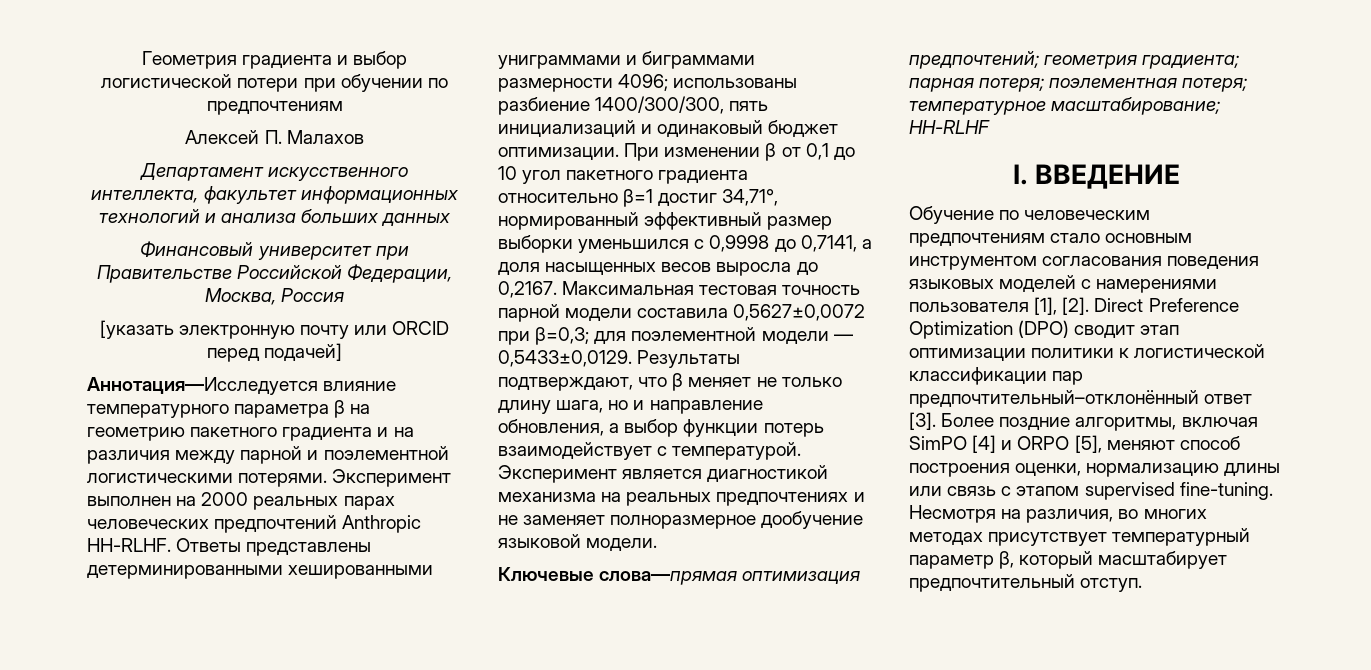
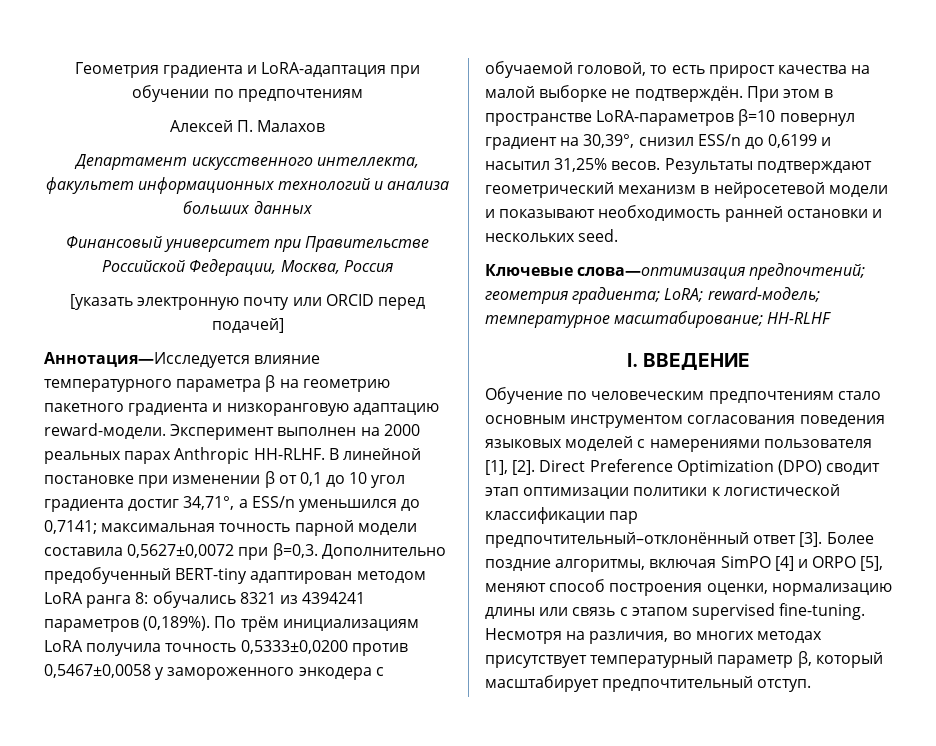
[353,51,408,69] [101,74,299,92] выбор логистической потери -> [261,62,387,77] LoRA-адаптация
[393,427,414,437] [87,446,449,464] [87,473,328,487] на различия между парной и поэлементной логистическими потерями. -> [226,403,439,416] [44,423,166,439] низкоранговую адаптацию reward-модели.
[87,515,422,533] [87,538,372,556] [87,565,434,579] [498,51,756,69] [498,74,798,92] [498,96,769,115] [498,120,839,137] [498,143,660,161] человеческих предпочтений Anthropic HH-RLHF. Ответы представлены детерминированными хешированными униграммами и биграммами размерности 4096; использованы разбиение 1400/300/300, пять инициализаций и одинаковый бюджет оптимизации. При -> [174,447,421,464] [44,475,169,488] Anthropic HH-RLHF. В линейной постановке при
[566,170,749,184] [498,189,779,207] [498,212,833,230] [498,235,872,253] [498,262,818,276] [498,281,778,298] пакетного градиента относительно β=1 достиг 34,71°, нормированный эффективный размер выборки уменьшился с 0,9998 до 0,7141, а доля насыщенных весов выросла до 0,2167. Максимальная тестовая -> [44,496,421,512] [44,520,216,534] градиента достиг 34,71°, а ESS/n уменьшился до 0,7141; максимальная
[535,327,853,345] [498,350,741,368] [498,373,842,391] [498,400,763,414] [498,419,824,437] [498,442,802,460] [498,465,829,483] [498,492,865,506] [498,511,864,529] [498,534,658,551] β=0,3; для поэлементной модели — 0,5433±0,0129. Результаты подтверждают, что β меняет не только длину шага, но и направление обновления, а выбор функции потерь взаимодействует с температурой. Эксперимент является диагностикой механизма на реальных предпочтениях и не заменяет полноразмерное дообучение языковой модели. -> [272,543,446,560] [44,567,426,584] [44,591,366,608] [44,616,419,632] [44,640,408,656] [44,664,384,680] [485,61,871,78] [485,85,834,102] [485,109,855,126] [485,134,832,150] [485,158,872,174] [485,182,888,198] [485,205,882,222] [485,229,619,242] β=0,3. Дополнительно предобученный BERT-tiny адаптирован методом LoRA ранга 8: обучались 8321 из 4394241 параметров (0,189%). По трём инициализациям LoRA получила точность 0,5333±0,0200 против 0,5467±0,0058 у замороженного энкодера с обучаемой головой, то есть прирост качества на малой выборке не подтверждён. При этом в пространстве LoRA-параметров β=10 повернул градиент на 30,39°, снизил ESS/n до 0,6199 и насытил 31,25% весов. Результаты подтверждают геометрический механизм в нейросетевой модели и показывают необходимость ранней остановки и нескольких seed.
[599,571,861,585] слова—прямая оптимизация -> [577,267,746,279] слова—оптимизация
[909,78,1248,92] парная потеря; поэлементная потеря; -> [664,287,820,302] LoRA; reward-модель;

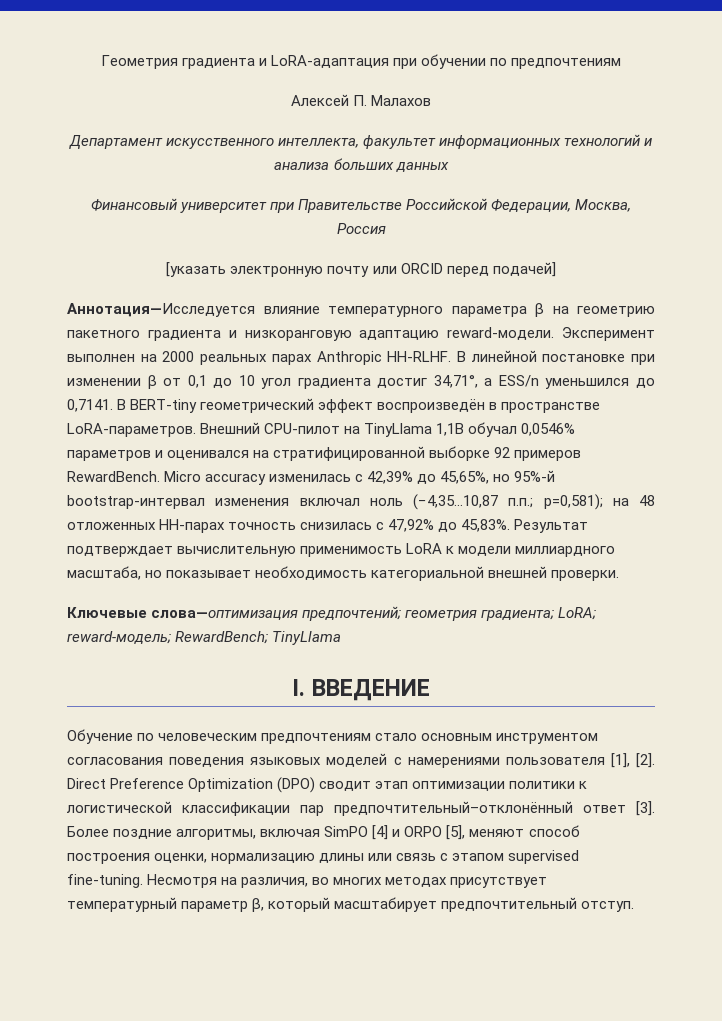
[44,520,417,536] [44,543,446,560] [44,567,426,584] [44,591,366,608] [44,616,419,632] [44,640,408,656] [44,664,384,680] [485,61,871,78] [485,85,834,102] [485,109,855,126] [485,134,832,150] [485,158,872,174] [485,182,888,198] [485,205,882,222] [485,229,619,242] 0,7141; максимальная точность парной модели составила 0,5627±0,0072 при β=0,3. Дополнительно предобученный BERT-tiny адаптирован методом LoRA ранга 8: обучались 8321 из 4394241 параметров (0,189%). По трём инициализациям LoRA получила точность 0,5333±0,0200 против 0,5467±0,0058 у замороженного энкодера с обучаемой головой, то есть прирост качества на малой выборке не подтверждён. При этом в пространстве LoRA-параметров β=10 повернул градиент на 30,39°, снизил ESS/n до 0,6199 и насытил 31,25% весов. Результаты подтверждают геометрический механизм в нейросетевой модели и показывают необходимость ранней остановки и нескольких seed. -> [67,398,601,413] [67,422,576,437] [67,446,582,461] [67,470,556,485] [67,494,655,510] [67,519,589,533] [67,543,616,557] [67,566,620,581] 0,7141. В BERT-tiny геометрический эффект воспроизведён в пространстве LoRA-параметров. Внешний CPU-пилот на TinyLlama 1,1B обучал 0,0546% параметров и оценивался на стратифицированной выборке 92 примеров RewardBench. Micro accuracy изменилась с 42,39% до 45,65%, но 95%-й bootstrap-интервал изменения включал ноль (−4,35…10,87 п.п.; p=0,581); на 48 отложенных HH-парах точность снизилась с 47,92% до 45,83%. Результат подтверждает вычислительную применимость LoRA к модели миллиардного масштаба, но показывает необходимость категориальной внешней проверки.
[485,311,832,328] температурное масштабирование; HH-RLHF -> [175,631,342,645] RewardBench; TinyLlama

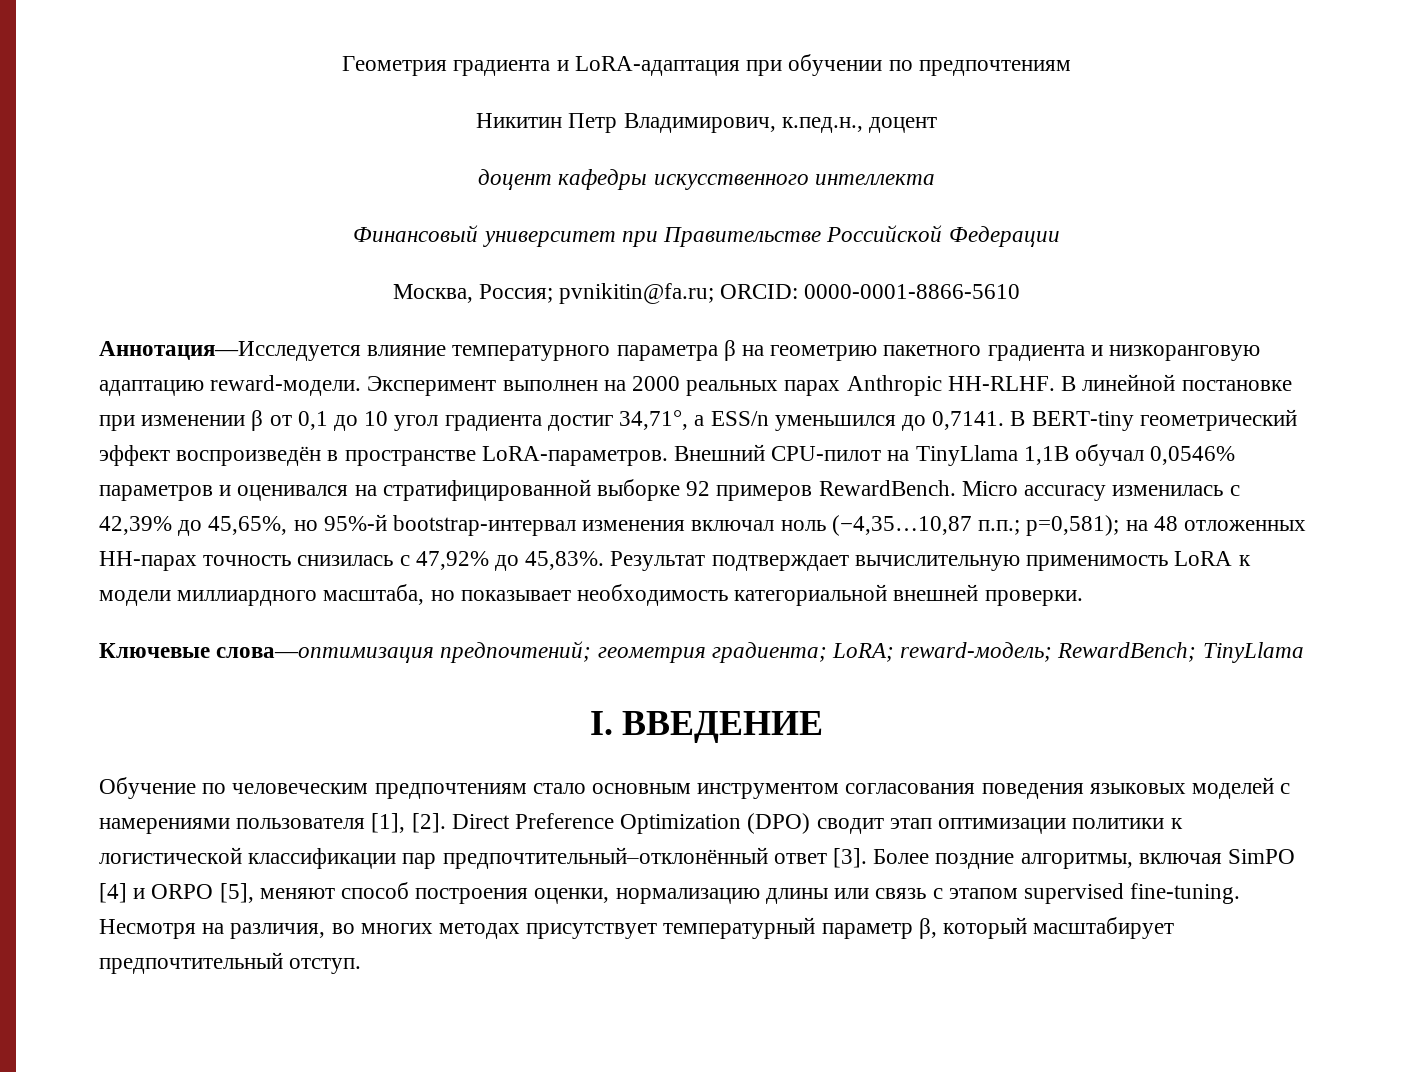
[290,94,432,106] [68,134,653,149] [274,158,449,172] Алексей П. Малахов // Департамент искусственного интеллекта, факультет информационных технологий и анализа больших данных -> [476,113,937,133] [478,169,935,190] Никитин Петр Владимирович, к.пед.н., доцент // доцент кафедры искусственного интеллекта
[491,199,632,213] [336,223,386,234] [166,262,556,277] Федерации, Москва, Россия // [указать электронную почту или ORCID перед подачей] -> [948,226,1060,247] [392,283,1021,304] Федерации // Москва, Россия; pvnikitin@fa.ru; ORCID: 0000-0001-8866-5610

